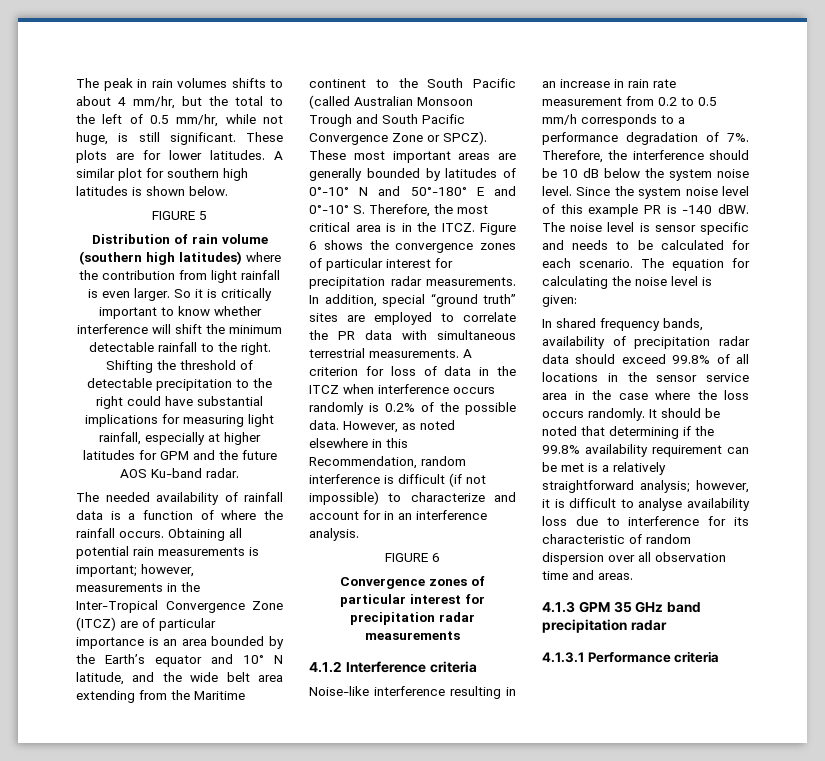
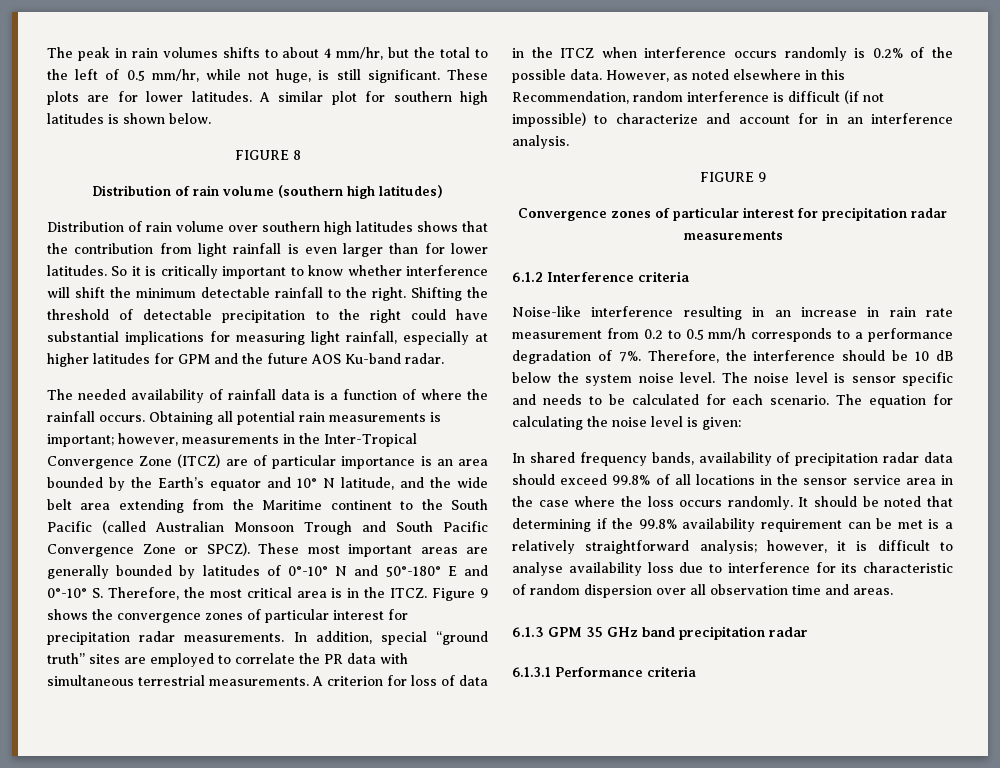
[199,211,207,220] 5 -> [292,150,301,160] 8
[245,252,281,262] where -> [47,221,488,235] // Distribution of rain volume over southern high latitudes shows that
[134,288,170,301] larger. -> [343,243,489,257] [47,265,107,276] larger than for lower latitudes.
[309,241,317,250] 6 -> [480,588,489,598] 9
[432,553,440,562] 6 -> [757,172,766,182] 9
[309,661,342,673] 4.1.2 -> [512,272,543,282] 6.1.2
[576,186,749,199] [542,204,749,217] Since the system noise level of this example PR is −140 dBW. -> (715, 377) none
[542,601,575,613] 4.1.3 -> [512,627,544,637] 6.1.3
[542,652,584,663] 4.1.3.1 -> [512,667,551,677] 6.1.3.1

